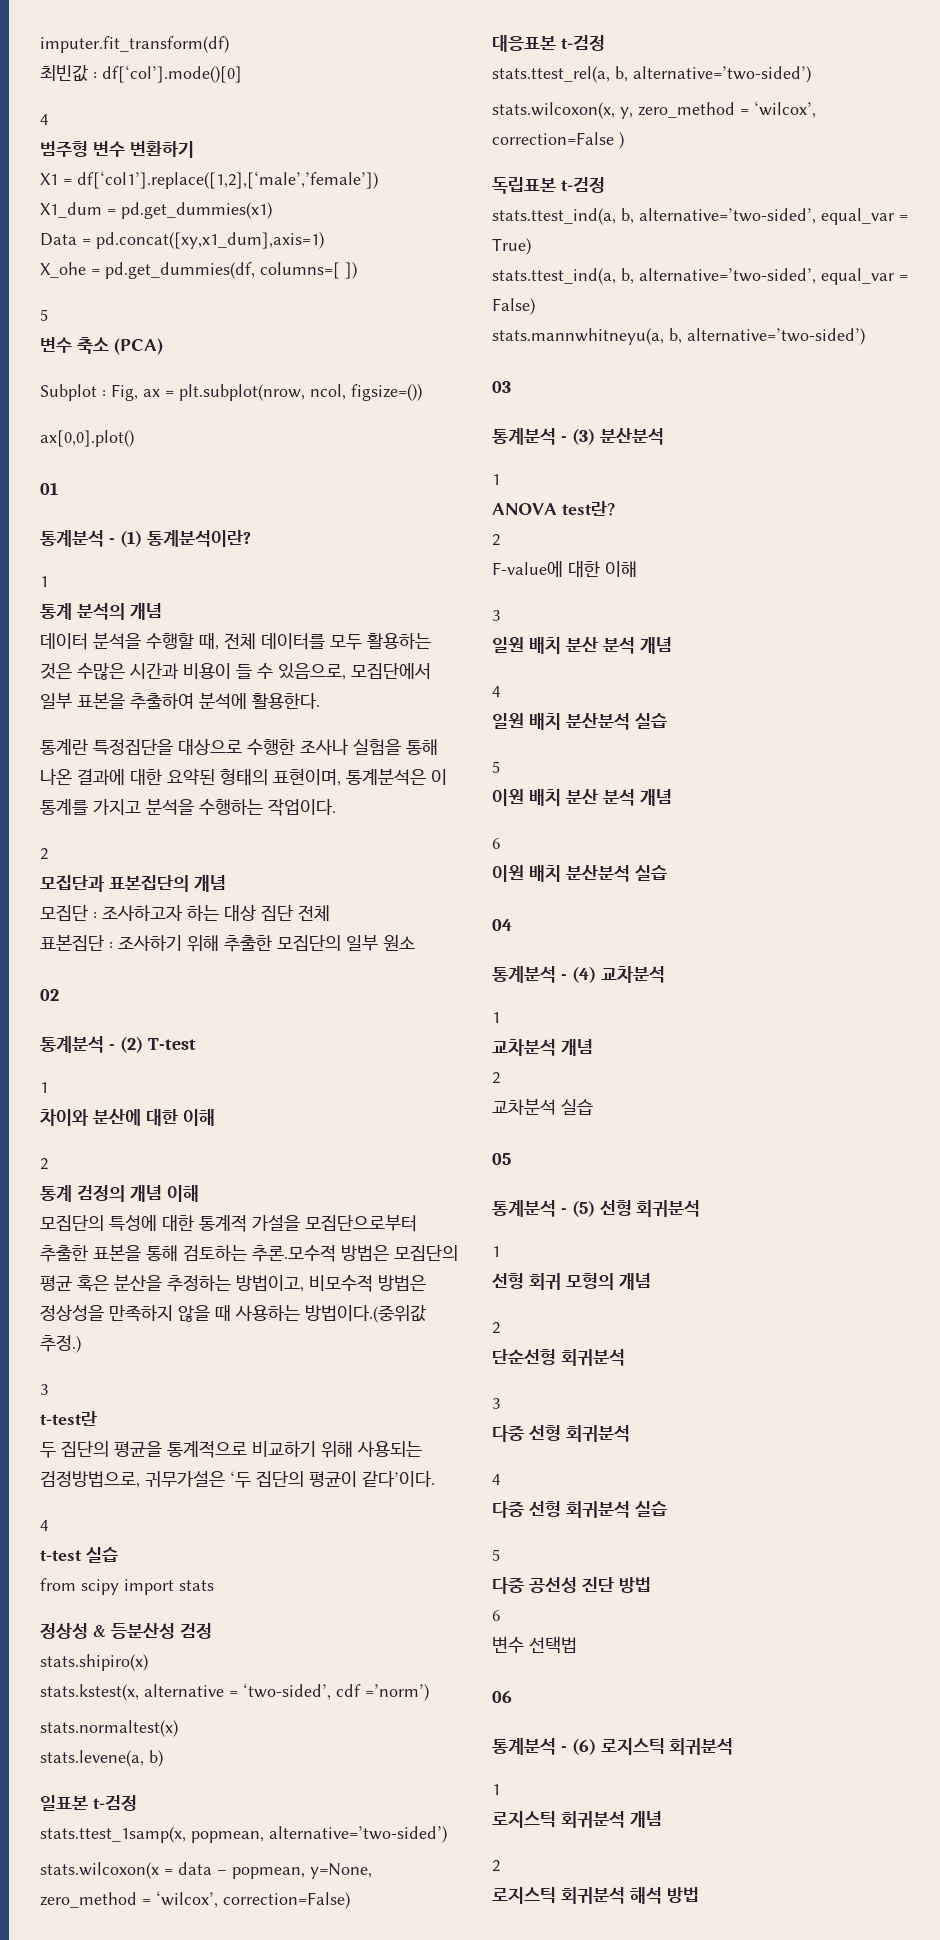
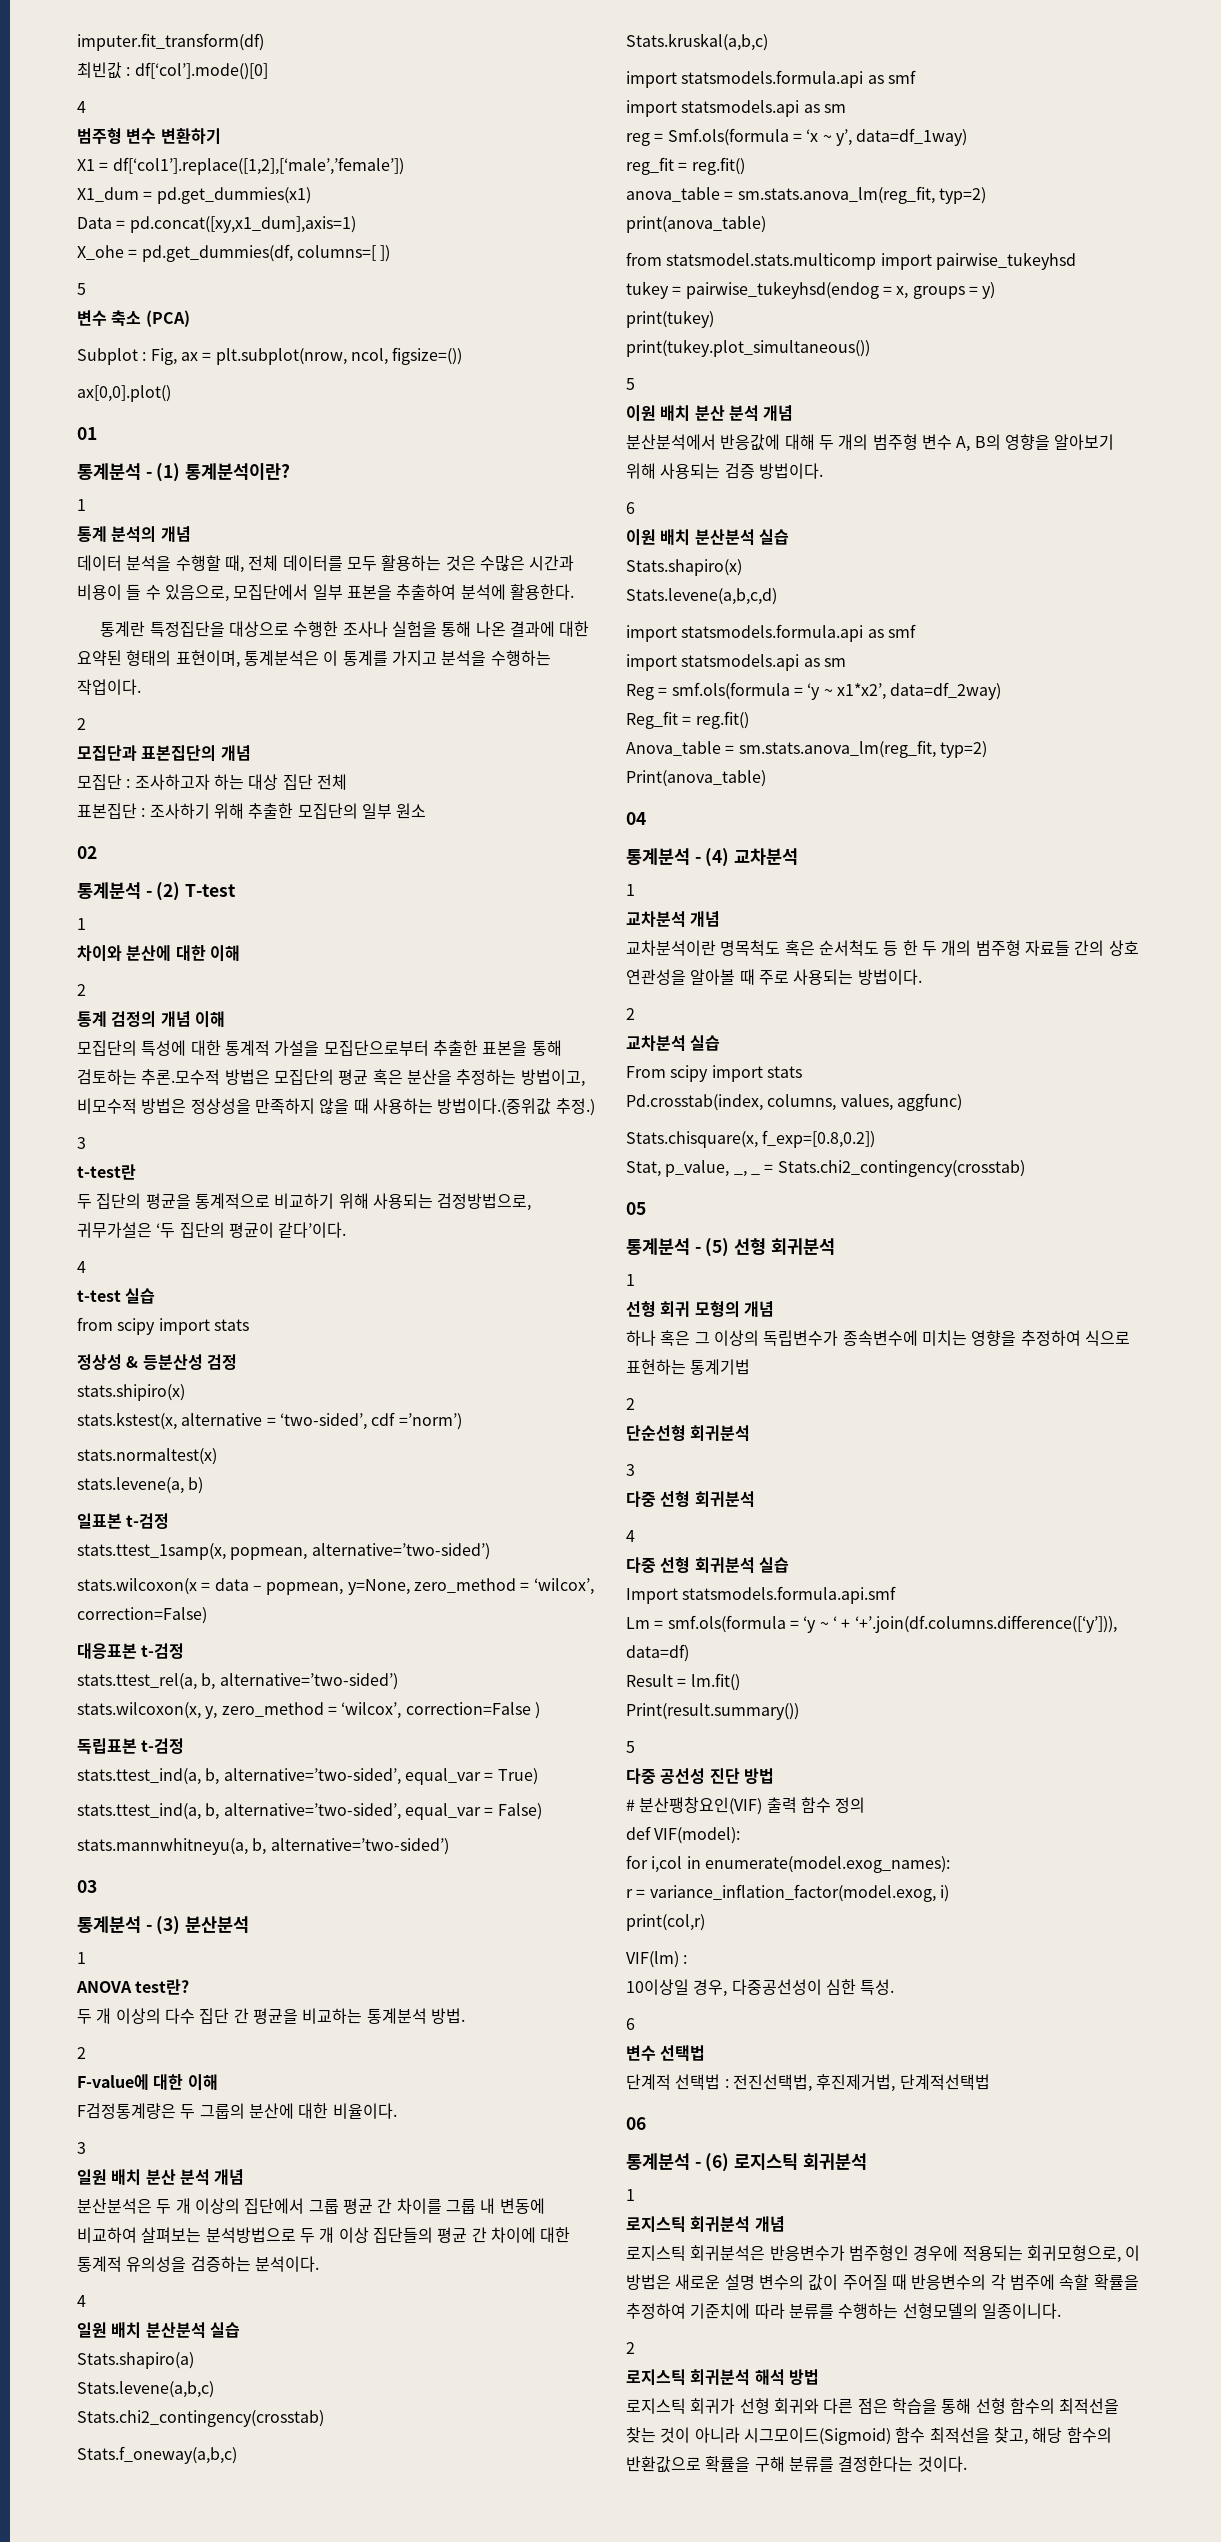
[492,534,500,546] [492,561,637,577] 2 // F-value에 대한 이해 -> [77,2008,465,2024] [77,2047,86,2059] [77,2074,218,2091] [77,2103,397,2119] 두 개 이상의 다수 집단 간 평균을 비교하는 통계분석 방법. // 2 // F-value에 대한 이해 // F검정통계량은 두 그룹의 분산에 대한 비율이다.
(672, 645) none -> [77,2198,545,2214] [77,2227,571,2243] [77,2256,319,2272] // 분산분석은 두 개 이상의 집단에서 그룹 평균 간 차이를 그룹 내 변동에 비교하여 살펴보는 분석방법으로 두 개 이상 집단들의 평균 간 차이에 대한 통계적 유의성을 검증하는 분석이다.
(667, 721) none -> [77,2352,194,2369] [77,2381,214,2398] [77,2410,324,2427] [77,2446,237,2464] [626,33,768,51] [626,70,916,88] [626,100,846,117] [626,128,968,146] [626,157,745,175] [626,186,986,204] [626,216,766,233] [626,252,1076,270] [626,281,996,299] [626,310,714,328] [626,339,870,357] // Stats.shapiro(a) // Stats.levene(a,b,c) // Stats.chi2_contingency(crosstab) // Stats.f_oneway(a,b,c) // Stats.kruskal(a,b,c) // import statsmodels.formula.api as smf // import statsmodels.api as sm // reg = Smf.ols(formula = ‘x ~ y’, data=df_1way) // reg_fit = reg.fit() // anova_table = sm.stats.anova_lm(reg_fit, typ=2) // print(anova_table) // from statsmodel.stats.multicomp import pairwise_tukeyhsd // tukey = pairwise_tukeyhsd(endog = x, groups = y) // print(tukey) // print(tukey.plot_simultaneous())
(672, 797) none -> [626,434,1115,452] [626,463,823,479] // 분산분석에서 반응값에 대해 두 개의 범주형 변수 A, B의 영향을 알아보기 위해 사용되는 검증 방법이다.
(667, 873) none -> [626,559,742,576] [626,588,777,605] [626,624,916,642] [626,654,846,671] [626,682,1002,700] [626,711,749,729] [626,740,987,758] [626,770,766,787] // Stats.shapiro(x) // Stats.levene(a,b,c,d) // import statsmodels.formula.api as smf // import statsmodels.api as sm // Reg = smf.ols(formula = ‘y ~ x1*x2’, data=df_2way) // Reg_fit = reg.fit() // Anova_table = sm.stats.anova_lm(reg_fit, typ=2) // Print(anova_table)
[492,1072,500,1084] [492,1098,593,1115] 2 // 교차분석 실습 -> [626,940,1139,956] [626,969,922,985] [626,1008,635,1020] [626,1035,721,1051] [626,1065,802,1082] [626,1093,962,1111] [626,1130,876,1148] [626,1160,760,1177] [764,1160,1025,1177] 교차분석이란 명목척도 혹은 순서척도 등 한 두 개의 범주형 자료들 간의 상호 연관성을 알아볼 때 주로 사용되는 방법이다. // 2 // 교차분석 실습 // From scipy import stats // Pd.crosstab(index, columns, values, aggfunc) // Stats.chisquare(x, f_exp=[0.8,0.2]) // Stat, p_value, _, _ = Stats.chi2_contingency(crosstab)
(651, 1281) none -> [626,1330,1130,1346] [626,1359,751,1375] // 하나 혹은 그 이상의 독립변수가 종속변수에 미치는 영향을 추정하여 식으로 표현하는 통계기법
(667, 1509) none -> [626,1586,897,1604] [626,1615,1117,1633] [626,1644,689,1662] [626,1673,740,1691] [626,1703,799,1720] // Import statsmodels.formula.api.smf // Lm = smf.ols(formula = ‘y ~ ‘ + ‘+’.join(df.columns.difference([‘y’])), data=df) // Result = lm.fit() // Print(result.summary())
[492,1610,500,1621] [492,1636,577,1654] 6 // 변수 선택법 -> [626,1797,866,1815] [626,1826,741,1844] [626,1855,950,1873] [626,1884,949,1902] [626,1914,705,1931] [626,1951,688,1968] [626,1979,895,1997] [626,2018,635,2030] [626,2045,706,2061] [626,2074,990,2092] # 분산팽창요인(VIF) 출력 함수 정의 // def VIF(model): // for i,col in enumerate(model.exog_names): // r = variance_inflation_factor(model.exog, i) // print(col,r) // VIF(lm) : // 10이상일 경우, 다중공선성이 심한 특성. // 6 // 변수 선택법 // 단계적 선택법 : 전진선택법, 후진제거법, 단계적선택법
(662, 1819) none -> [626,2245,1141,2263] [626,2274,1139,2291] [626,2303,1061,2319] // 로지스틱 회귀분석은 반응변수가 범주형인 경우에 적용되는 회귀모형으로, 이 방법은 새로운 설명 변수의 값이 주어질 때 반응변수의 각 범주에 속할 확률을 추정하여 기준치에 따라 분류를 수행하는 선형모델의 일종이니다.
(699, 1895) none -> [626,2398,1120,2414] [626,2427,1112,2445] [626,2456,967,2473] // 로지스틱 회귀가 선형 회귀와 다른 점은 학습을 통해 선형 함수의 최적선을 찾는 것이 아니라 시그모이드(Sigmoid) 함수 최적선을 찾고, 해당 함수의 반환값으로 확률을 구해 분류를 결정한다는 것이다.

